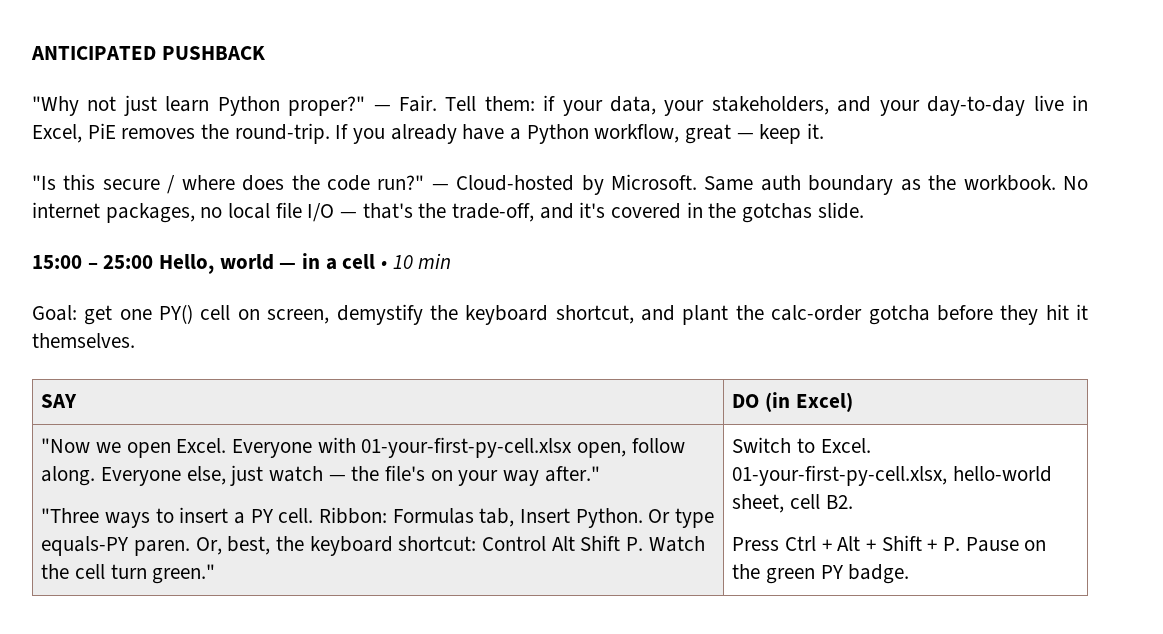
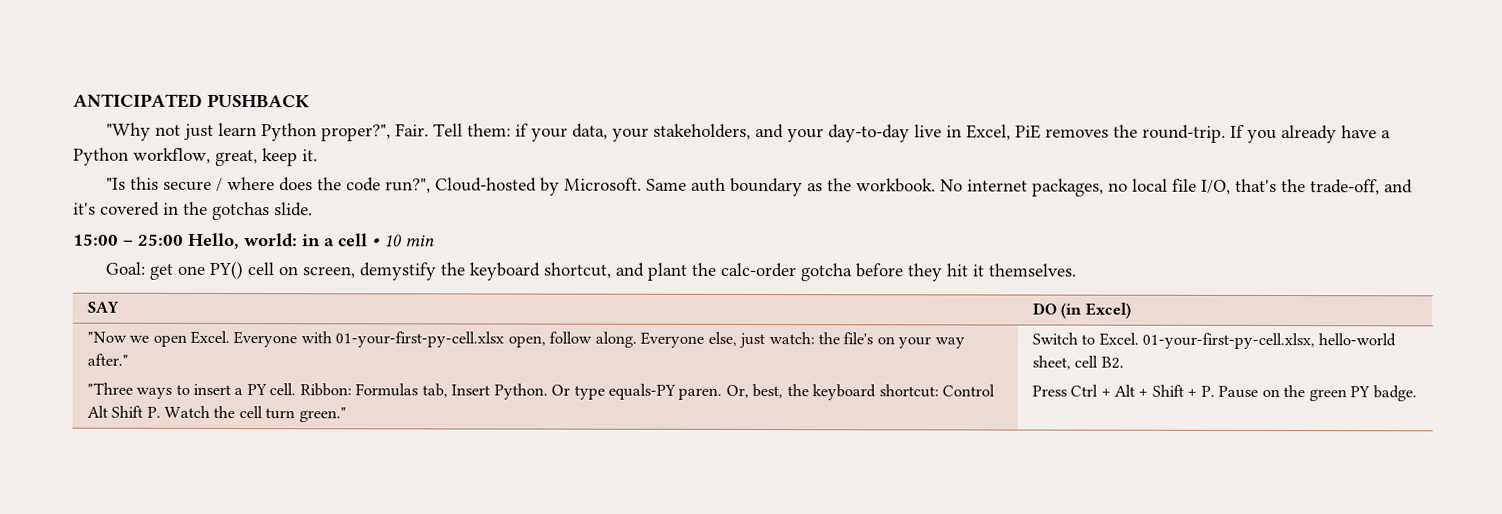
[288,96,391,116] proper?" — -> [321,124,392,142] proper?",
[685,124,754,144] great — -> [215,149,258,167] great,
[377,175,449,190] run?" — -> [385,178,432,194] run?",
[307,203,358,222] I/O — -> [1201,179,1232,195] I/O,
[219,254,297,270] world — -> [244,233,298,248] world:
[269,466,346,482] watch — -> [768,332,815,345] watch:

